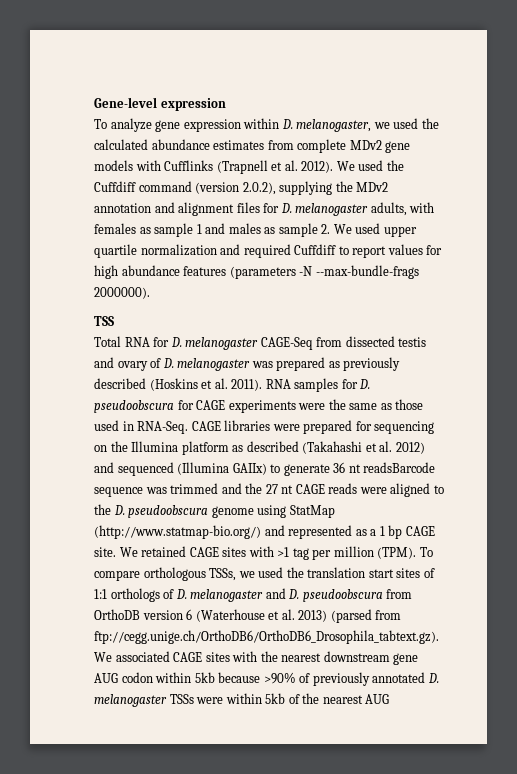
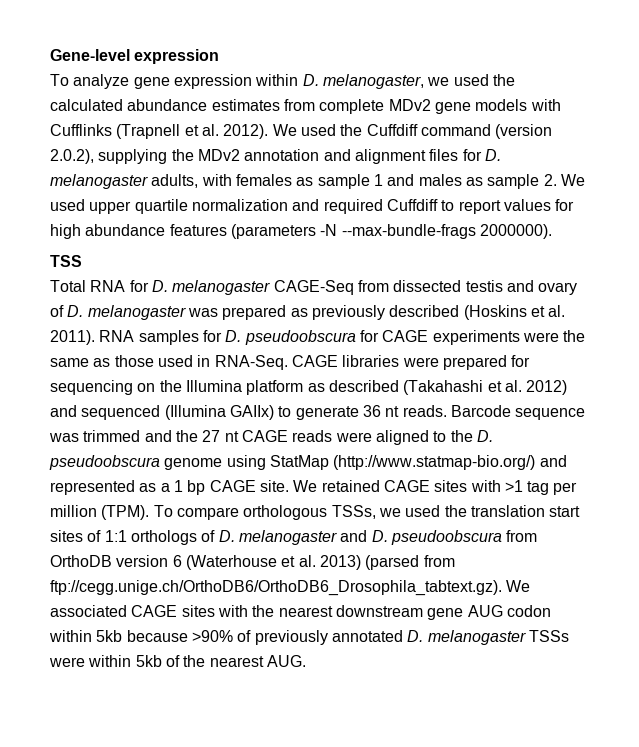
[363,462,436,473] readsBarcode -> [402,405,511,417] reads. Barcode
[365,694,390,704] AUG -> [266,655,306,667] AUG.

